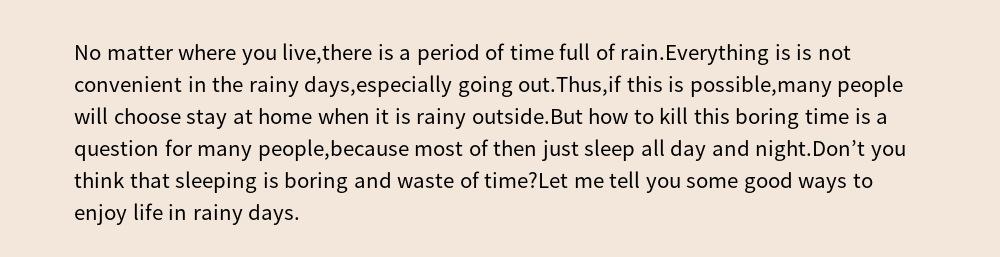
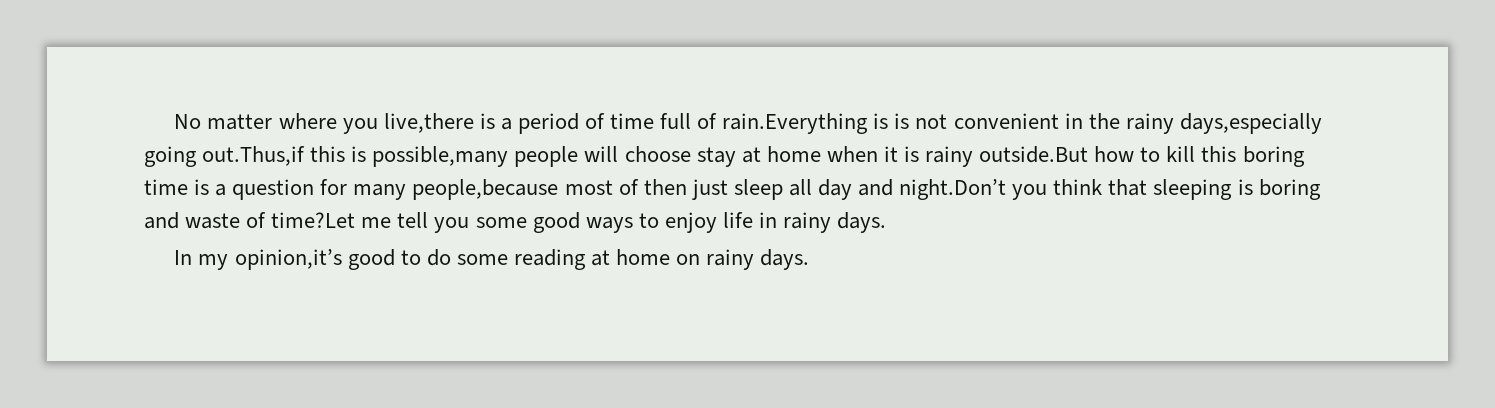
(301, 214) none -> [174,249,810,270] // In my opinion,it’s good to do some reading at home on rainy days.

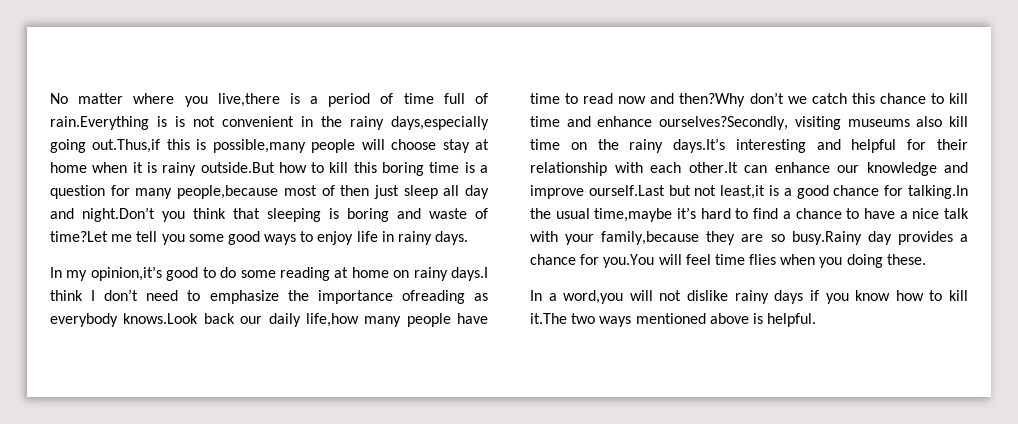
[760,249,810,270] days. -> [451,267,489,281] [50,289,488,304] [50,313,488,327] [530,92,968,107] [530,116,968,130] [530,138,968,153] [530,162,968,176] [530,185,969,199] [530,207,969,222] [530,231,968,245] [530,254,926,268] [530,290,969,304] [530,313,817,327] days.I think I don’t need to emphasize the importance ofreading as everybody knows.Look back our daily life,how many people have time to read now and then?Why don’t we catch this chance to kill time and enhance ourselves?Secondly, visiting museums also kill time on the rainy days.It’s interesting and helpful for their relationship with each other.It can enhance our knowledge and improve ourself.Last but not least,it is a good chance for talking.In the usual time,maybe it’s hard to find a chance to have a nice talk with your family,because they are so busy.Rainy day provides a chance for you.You will feel time flies when you doing these. // In a word,you will not dislike rainy days if you know how to kill it.The two ways mentioned above is helpful.

